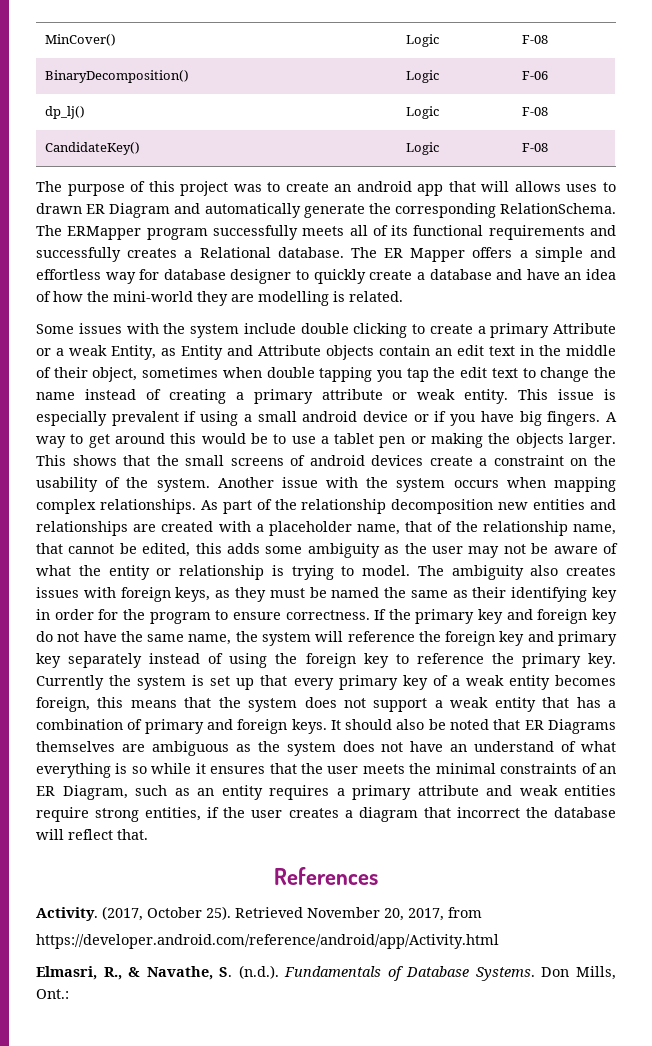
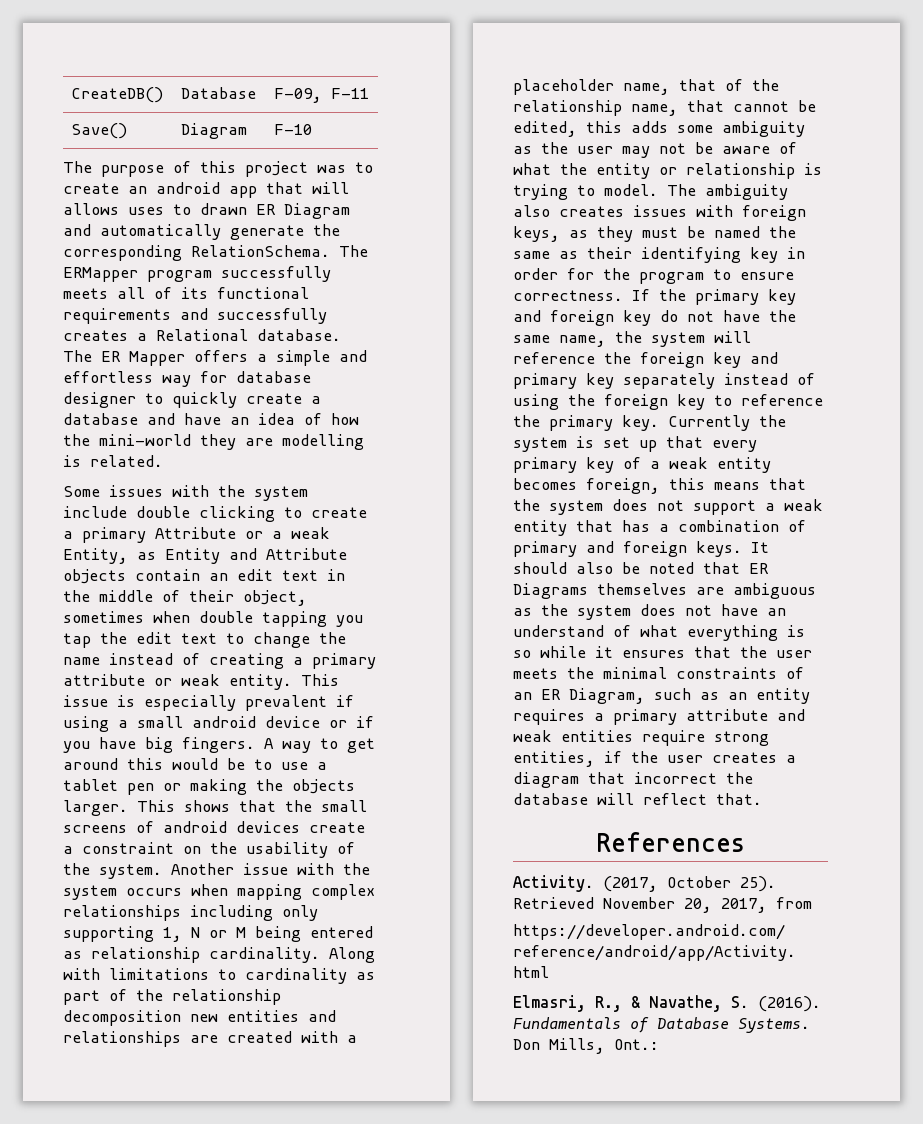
[45,34,117,46] [406,34,440,47] [522,35,549,44] [45,70,190,83] [406,70,440,83] [522,71,549,80] [45,106,86,119] [406,106,440,119] [522,107,549,116] [45,142,141,155] [406,142,440,155] [522,143,549,152] MinCover() | Logic | F-08 // BinaryDecomposition() | Logic | F-06 // dp_lj() | Logic | F-08 // CandidateKey() | Logic | F-08 -> [70,87,163,103] [180,87,256,99] [273,88,369,103] [70,123,127,139] [180,123,247,139] [273,124,312,135] CreateDB() | Database | F-09, F-11 // Save() | Diagram | F-10
[99,499,218,514] relationships. As -> [63,905,318,921] [63,926,373,942] [63,947,375,963] [63,968,375,984] relationships including only supporting 1, N or M being entered as relationship cardinality. Along with limitations to cardinality as
[238,965,279,979] (n.d.). -> [758,996,821,1012] (2016).

